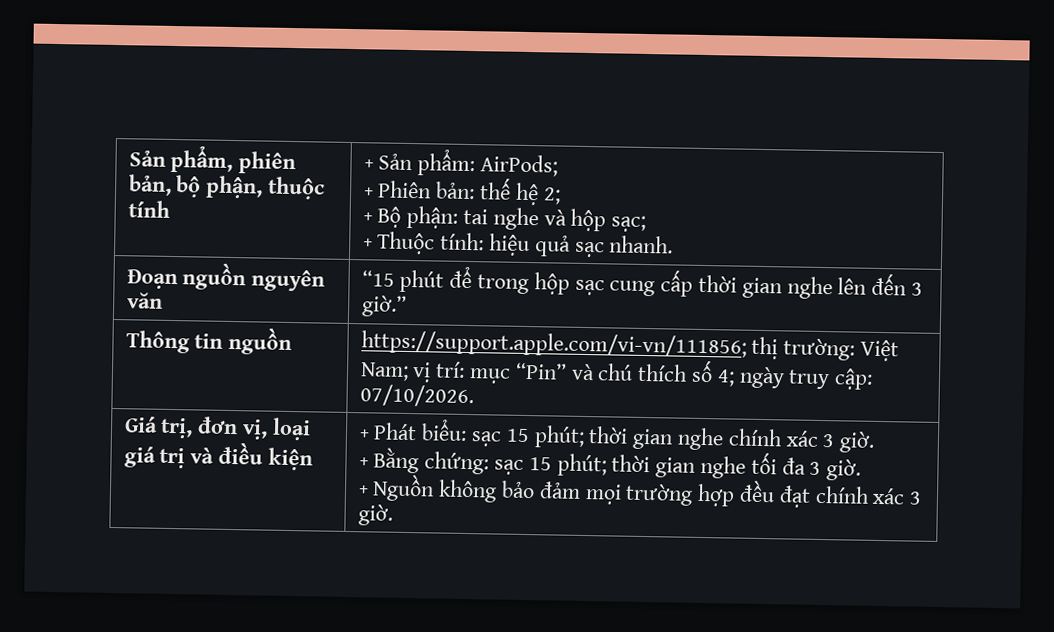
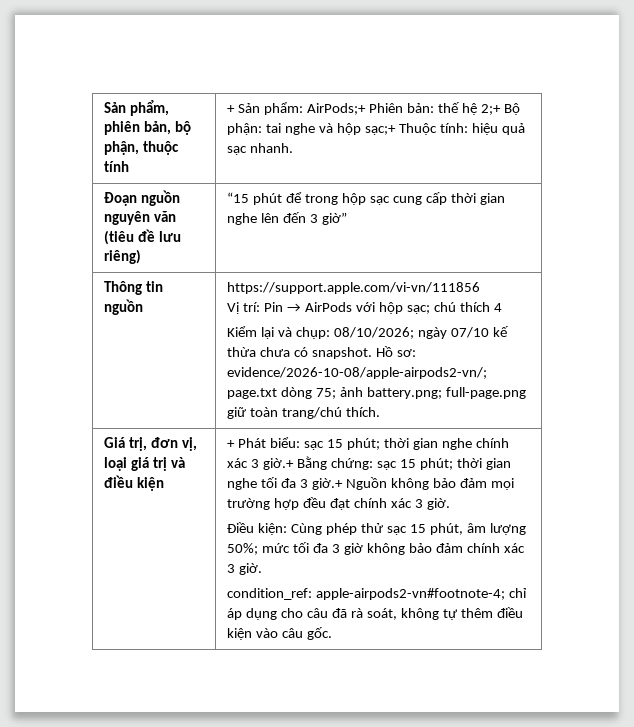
[479,154,558,177] [362,187,374,198] AirPods; // + -> [307,103,367,115] AirPods;+
[542,187,561,205] [362,212,373,223] 2; // + -> [480,104,501,115] 2;+
[611,215,647,233] [362,238,373,249] sạc; // + -> [364,125,396,135] sạc;+
(163, 300) none -> [104,229,182,245] [104,249,142,264] (tiêu đề lưu riêng)
[360,295,407,317] giờ.” -> [322,212,348,225] giờ”
[360,330,899,362] [359,360,874,390] [359,384,474,408] https://support.apple.com/vi-vn/111856; thị trường: Việt Nam; vị trí: mục “Pin” và chú thích số 4; ngày truy cập: 07/10/2026. -> [227,282,481,294] [227,302,502,314] [227,326,509,339] [227,346,416,359] [227,367,488,379] [227,387,526,399] [227,407,381,419] https://support.apple.com/vi-vn/111856 // Vị trí: Pin → AirPods với hộp sạc; chú thích 4 // Kiểm lại và chụp: 08/10/2026; ngày 07/10 kế thừa chưa có snapshot. Hồ sơ: evidence/2026-10-08/apple-airpods2-vn/; page.txt dòng 75; ảnh battery.png; full-page.png giữ toàn trang/chú thích.
[839,431,876,453] [358,457,369,468] giờ. // + -> [263,458,295,470] giờ.+
[826,459,862,481] [357,485,369,496] giờ. // + -> [312,478,344,490] giờ.+
(393, 515) none -> [227,522,526,535] [227,542,525,555] [227,563,263,575] [227,588,527,600] [227,607,523,620] [227,627,333,640] // Điều kiện: Cùng phép thử sạc 15 phút, âm lượng 50%; mức tối đa 3 giờ không bảo đảm chính xác 3 giờ. // condition_ref: apple-airpods2-vn#footnote-4; chỉ áp dụng cho câu đã rà soát, không tự thêm điều kiện vào câu gốc.

